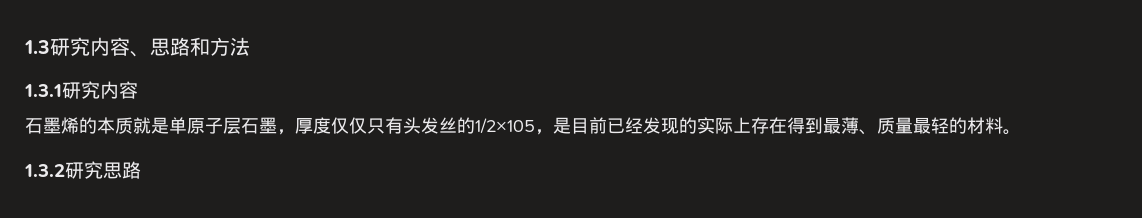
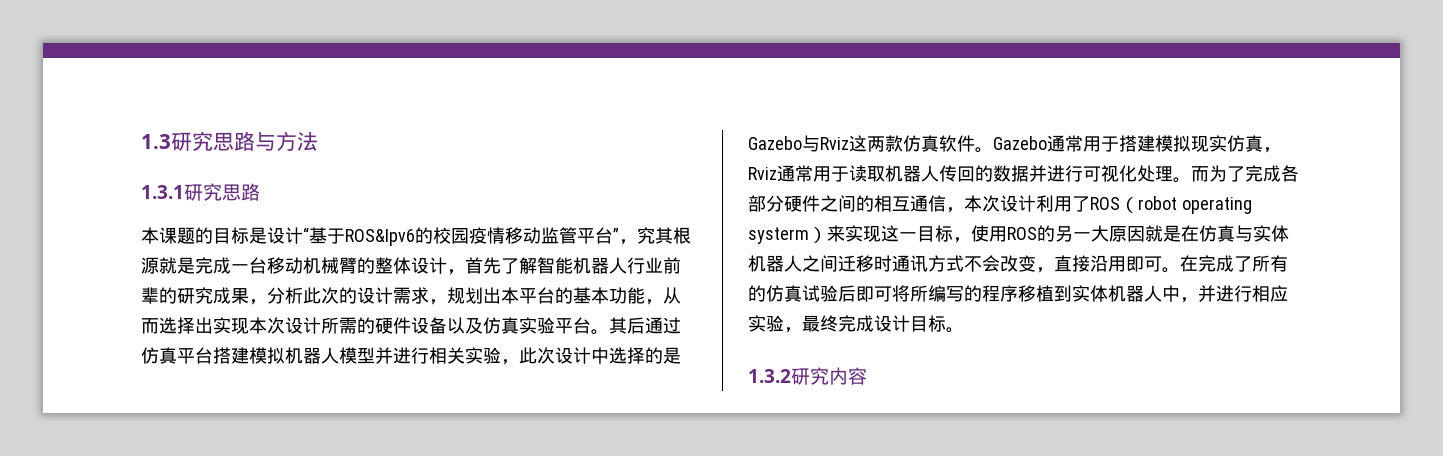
[90,37,210,57] 内容、思路和 -> [213,131,276,151] 思路与
[100,81,138,99] [25,117,1003,135] 内容 // 石墨烯的本质就是单原子层石墨，厚度仅仅只有头发丝的1/2×105，是目前已经发现的实际上存在得到最薄、质量最轻的材料 -> [222,183,260,201] [141,227,691,246] [141,257,681,275] [141,287,681,305] [141,317,681,335] [141,347,681,365] [748,135,1281,153] [748,165,1299,183] [748,195,1252,214] [748,225,1289,244] [748,255,1288,273] [748,285,1288,303] [748,315,946,333] 思路 // 本课题的目标是设计“基于ROS&Ipv6的校园疫情移动监管平台”，究其根源就是完成一台移动机械臂的整体设计，首先了解智能机器人行业前辈的研究成果，分析此次的设计需求，规划出本平台的基本功能，从而选择出实现本次设计所需的硬件设备以及仿真实验平台。其后通过仿真平台搭建模拟机器人模型并进行相关实验，此次设计中选择的是Gazebo与Rviz这两款仿真软件。Gazebo通常用于搭建模拟现实仿真，Rviz通常用于读取机器人传回的数据并进行可视化处理。而为了完成各部分硬件之间的相互通信，本次设计利用了ROS（robot operating systerm）来实现这一目标，使用ROS的另一大原因就是在仿真与实体机器人之间迁移时通讯方式不会改变，直接沿用即可。在完成了所有的仿真试验后即可将所编写的程序移植到实体机器人中，并进行相应实验，最终完成设计目标
[103,161,141,179] 思路 -> [829,367,867,385] 内容

